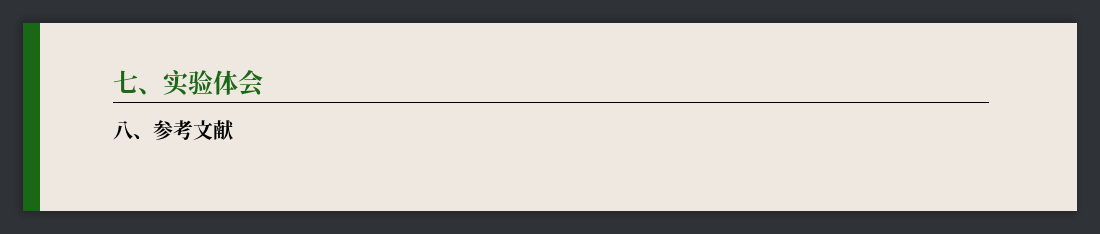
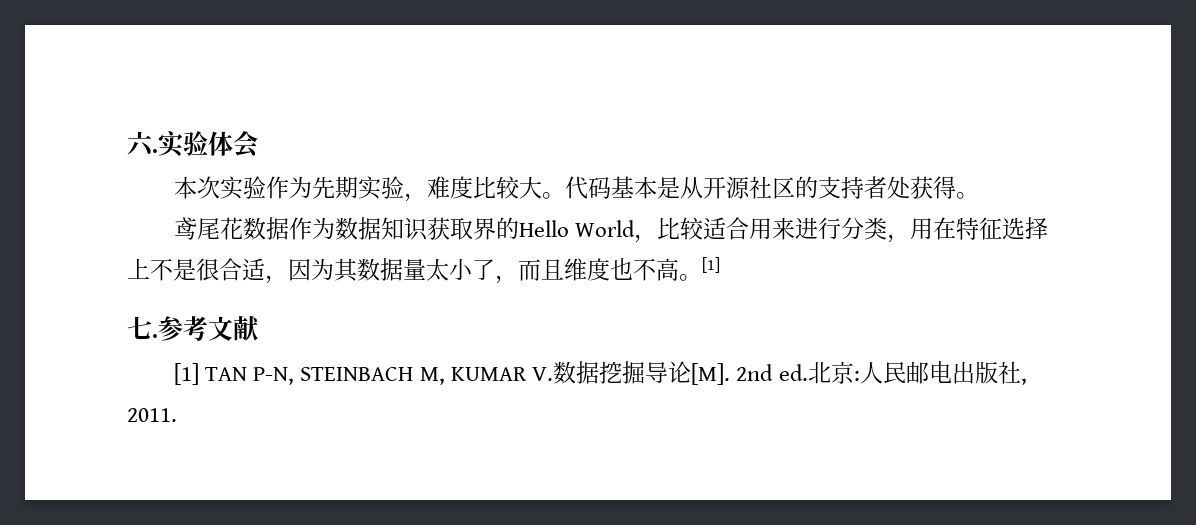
[113,70,163,95] 七、 -> [127,131,158,157] 六.
[113,120,234,140] 八、参考文献 -> [173,176,979,202] [173,217,1049,243] [127,258,702,284] [702,257,720,273] [127,316,260,341] [173,361,1027,385] [127,408,177,422] 本次实验作为先期实验，难度比较大。代码基本是从开源社区的支持者处获得。 // 鸢尾花数据作为数据知识获取界的Hello World，比较适合用来进行分类，用在特征选择上不是很合适，因为其数据量太小了，而且维度也不高。[1] // 七.参考文献 // [1] TAN P-N, STEINBACH M, KUMAR V.数据挖掘导论[M]. 2nd ed.北京:人民邮电出版社, 2011.

